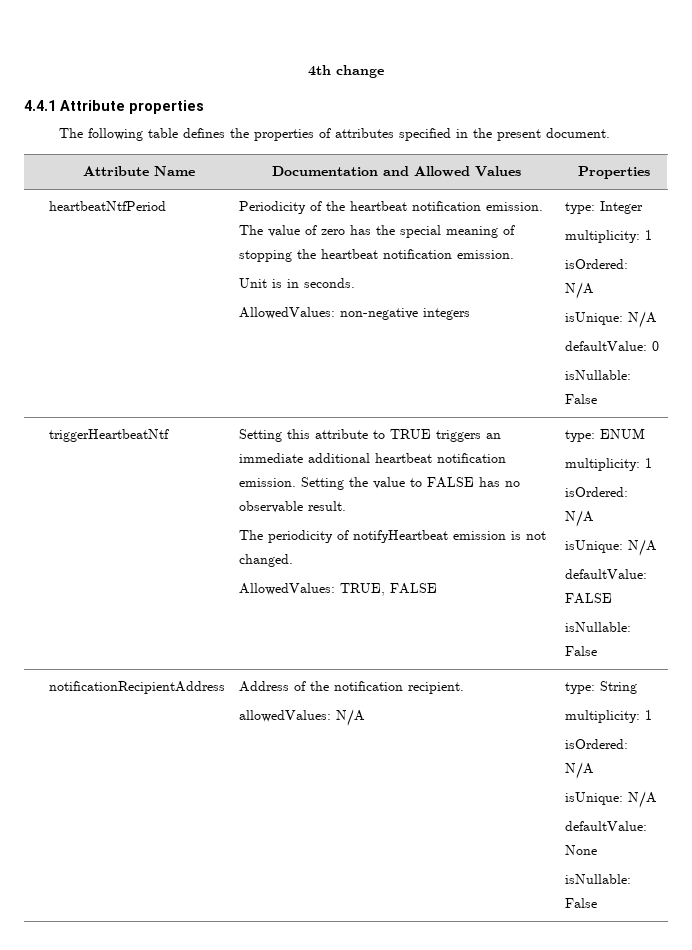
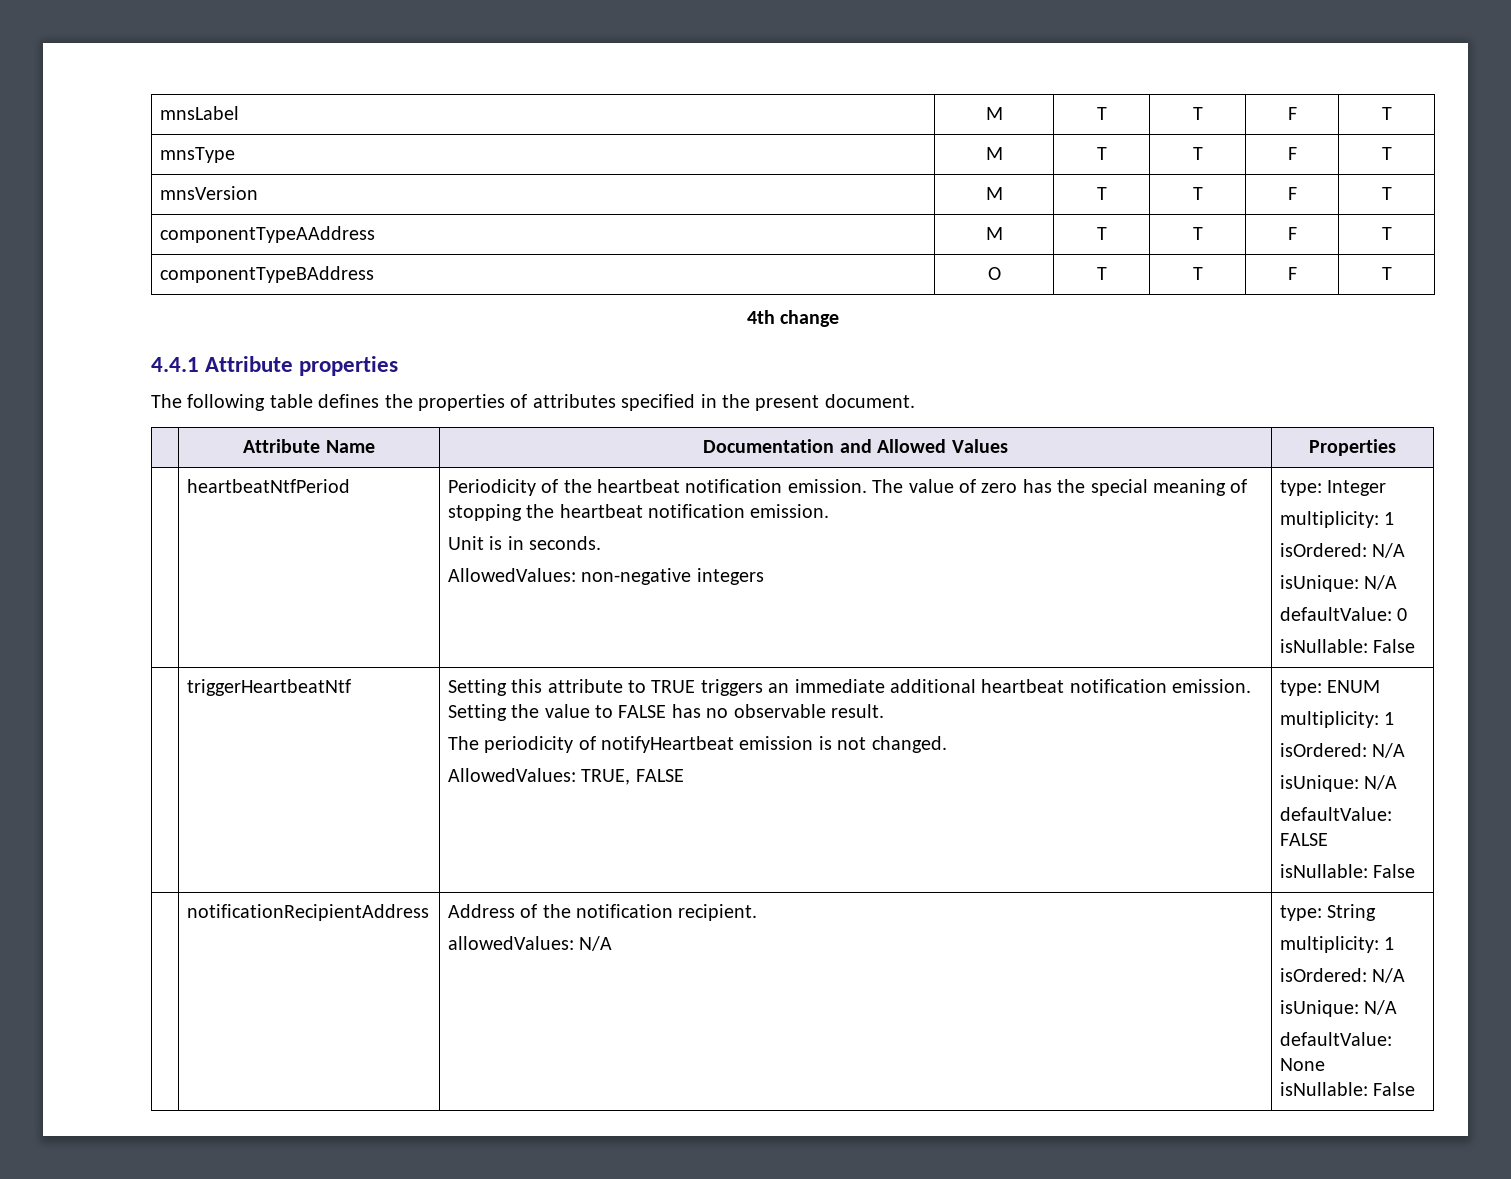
(308, 70) none -> [159,106,239,120] [985,107,1003,120] [1096,107,1107,120] [1192,107,1203,120] [1287,107,1297,120] [1381,107,1392,120] [159,147,235,163] [985,147,1003,160] [1096,147,1107,160] [1192,147,1203,160] [1287,147,1297,160] [1381,147,1392,160] [159,186,258,200] [985,187,1003,200] [1096,187,1107,200] [1192,187,1203,200] [1287,187,1297,200] [1381,187,1392,200] [159,226,375,243] [985,227,1003,240] [1096,227,1107,240] [1192,227,1203,240] [1287,227,1297,240] [1381,227,1392,240] [159,266,374,283] [987,267,1001,280] [1096,267,1107,280] [1192,267,1203,280] [1287,267,1297,280] [1381,267,1392,280] mnsLabel | M | T | T | F | T // mnsType | M | T | T | F | T // mnsVersion | M | T | T | F | T // componentTypeAAddress | M | T | T | F | T // componentTypeBAddress | O | T | T | F | T //

